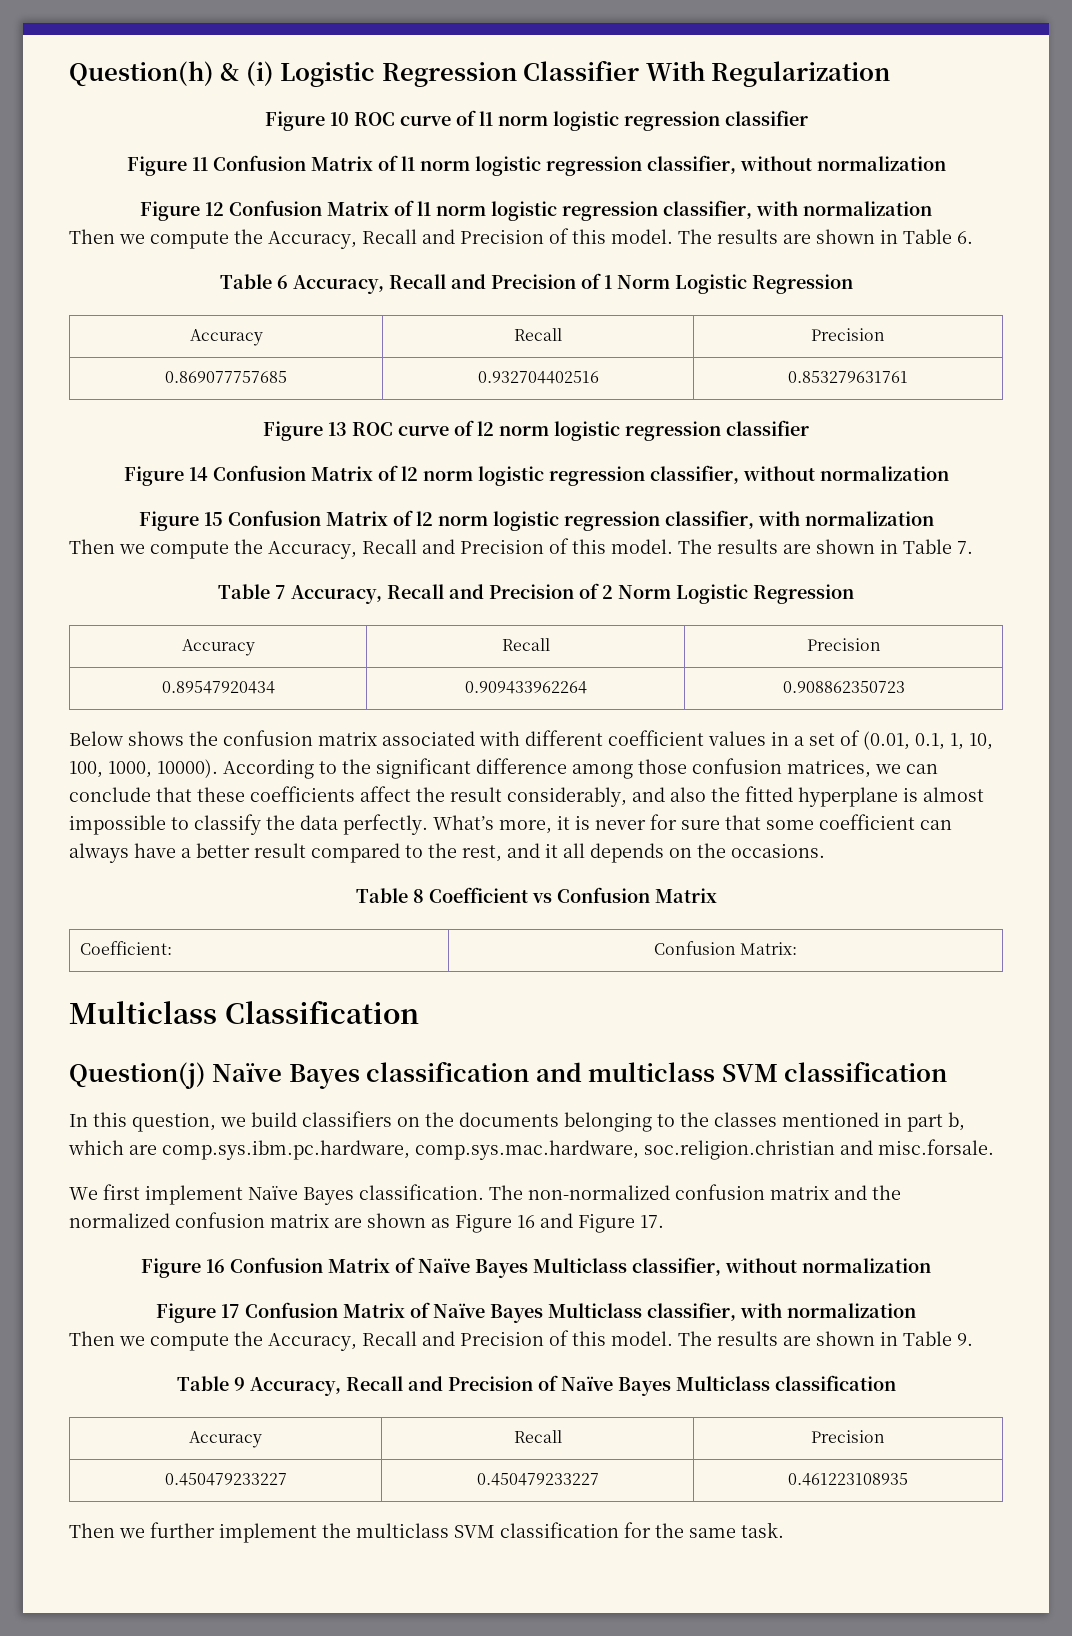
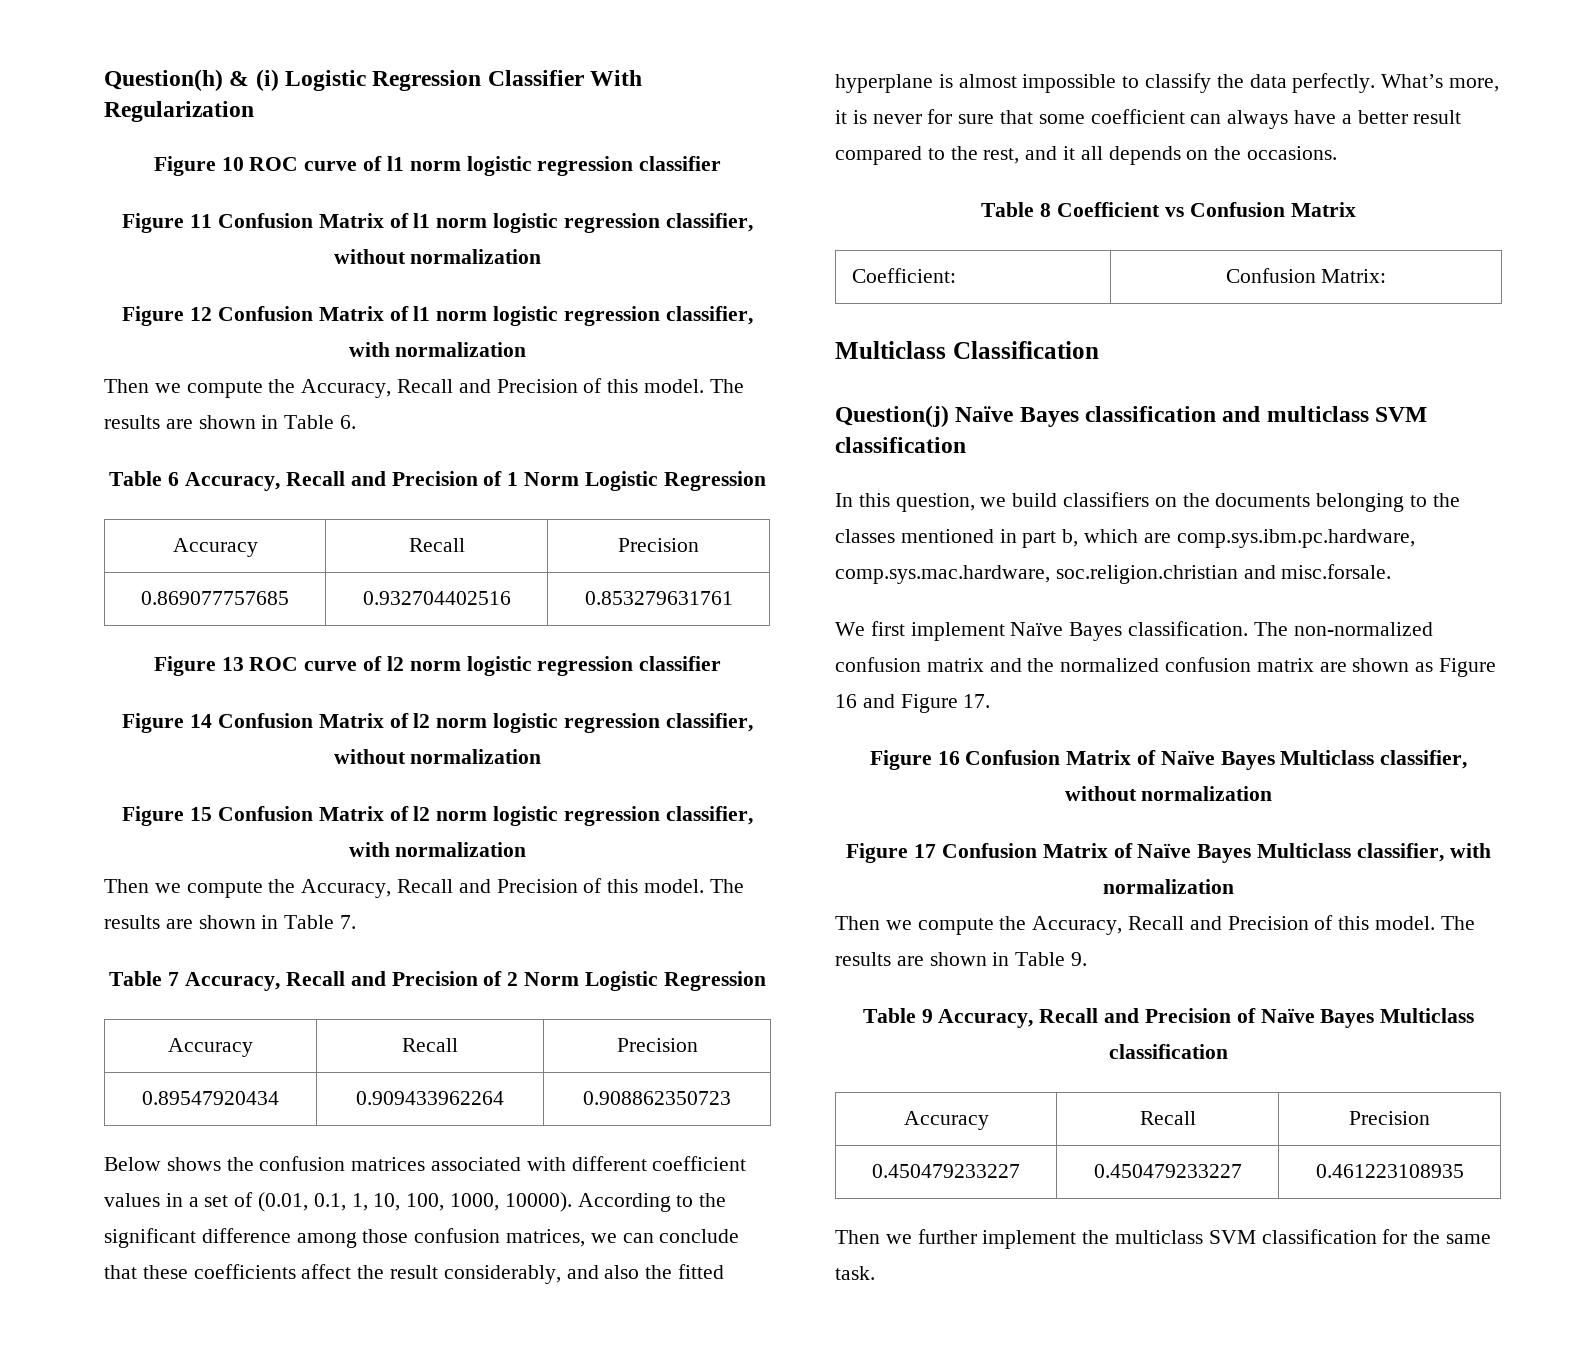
[318,731,377,746] matrix -> [351,1157,426,1171] matrices

